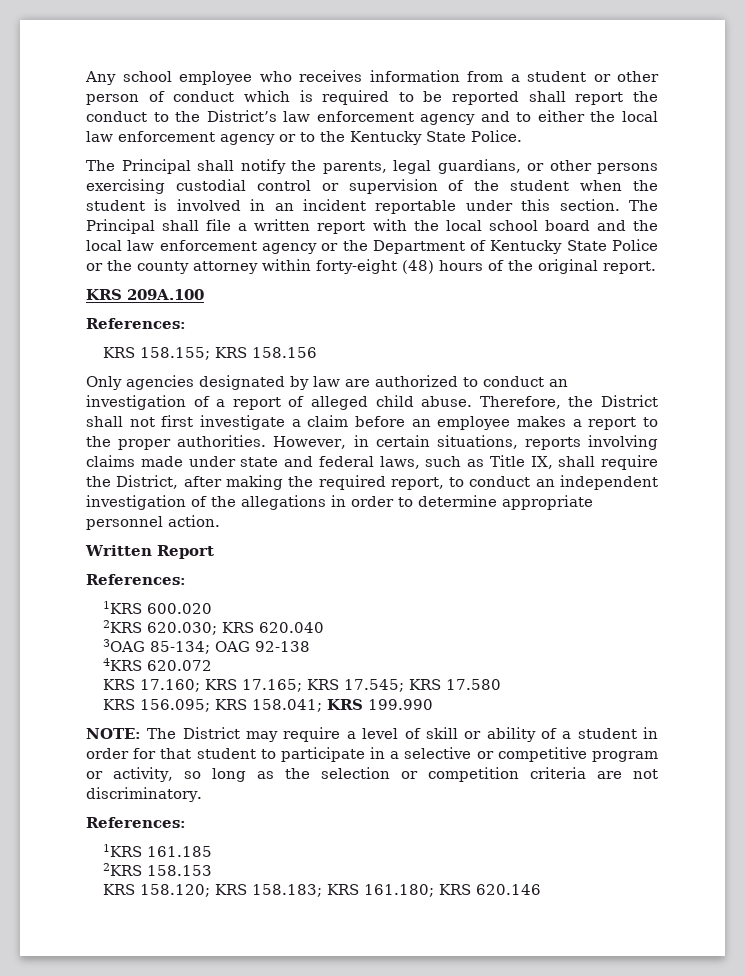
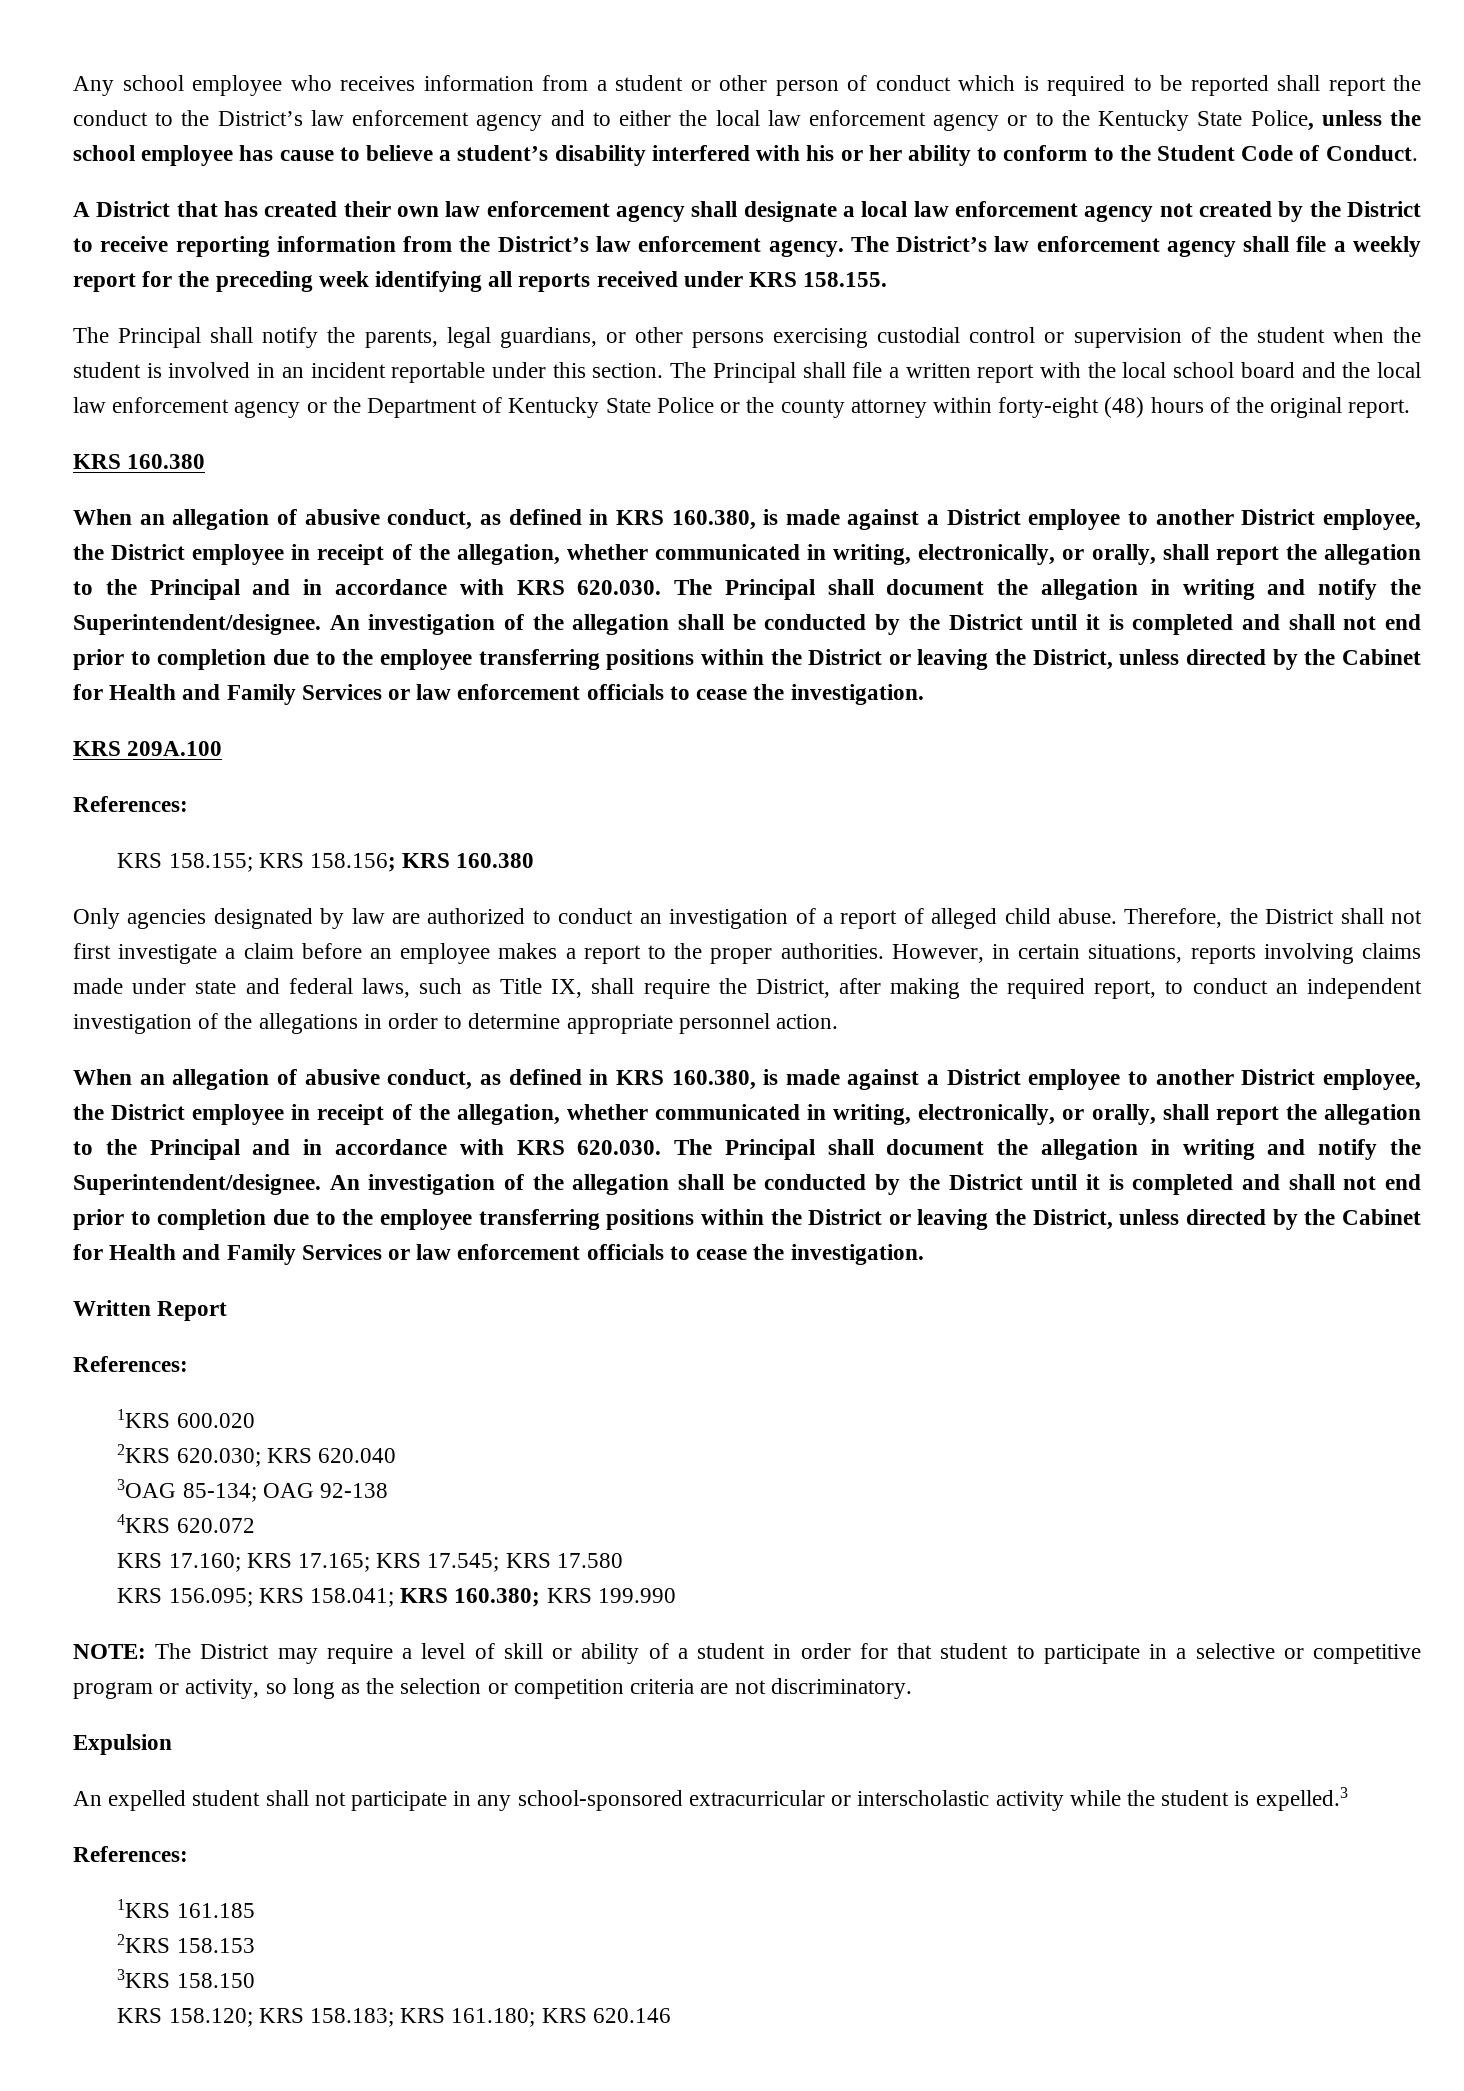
[471,130,522,142] Police. -> [1250,110,1422,131] [73,145,1418,166] [73,201,1421,222] [73,236,1421,257] [73,271,888,292] Police, unless the school employee has cause to believe a student’s disability interfered with his or her ability to conform to the Student Code of Conduct. // A District that has created their own law enforcement agency shall designate a local law enforcement agency not created by the District to receive reporting information from the District’s law enforcement agency. The District’s law enforcement agency shall file a weekly report for the preceding week identifying all reports received under KRS 158.155.
(656, 267) none -> [73,454,206,469] [73,509,1421,530] [73,544,1421,565] [73,579,1422,600] [73,614,1422,635] [73,649,1422,670] [73,684,924,705] // KRS 160.380 // When an allegation of abusive conduct, as defined in KRS 160.380, is made against a District employee to another District employee, the District employee in receipt of the allegation, whether communicated in writing, electronically, or orally, shall report the allegation to the Principal and in accordance with KRS 620.030. The Principal shall document the allegation in writing and notify the Superintendent/designee. An investigation of the allegation shall be conducted by the District until it is completed and shall not end prior to completion due to the employee transferring positions within the District or leaving the District, unless directed by the Cabinet for Health and Family Services or law enforcement officials to cease the investigation.
[252,347,318,358] 158.156 -> [309,853,535,872] 158.156; KRS 160.380
(220, 521) none -> [73,1069,1421,1090] [73,1104,1421,1125] [73,1139,1422,1160] [73,1174,1422,1195] [73,1209,1422,1230] [73,1244,924,1265] // When an allegation of abusive conduct, as defined in KRS 160.380, is made against a District employee to another District employee, the District employee in receipt of the allegation, whether communicated in writing, electronically, or orally, shall report the allegation to the Principal and in accordance with KRS 620.030. The Principal shall document the allegation in writing and notify the Superintendent/designee. An investigation of the allegation shall be conducted by the District until it is completed and shall not end prior to completion due to the employee transferring positions within the District or leaving the District, unless directed by the Cabinet for Health and Family Services or law enforcement officials to cease the investigation.
(364, 704) none -> [454,1588,592,1607] 160.380; KRS
(202, 794) none -> [73,1734,172,1755] [73,1787,1348,1811] // Expulsion // An expelled student shall not participate in any school-sponsored extracurricular or interscholastic activity while the student is expelled.3
(213, 870) none -> [117,1969,255,1988] // 3KRS 158.150

